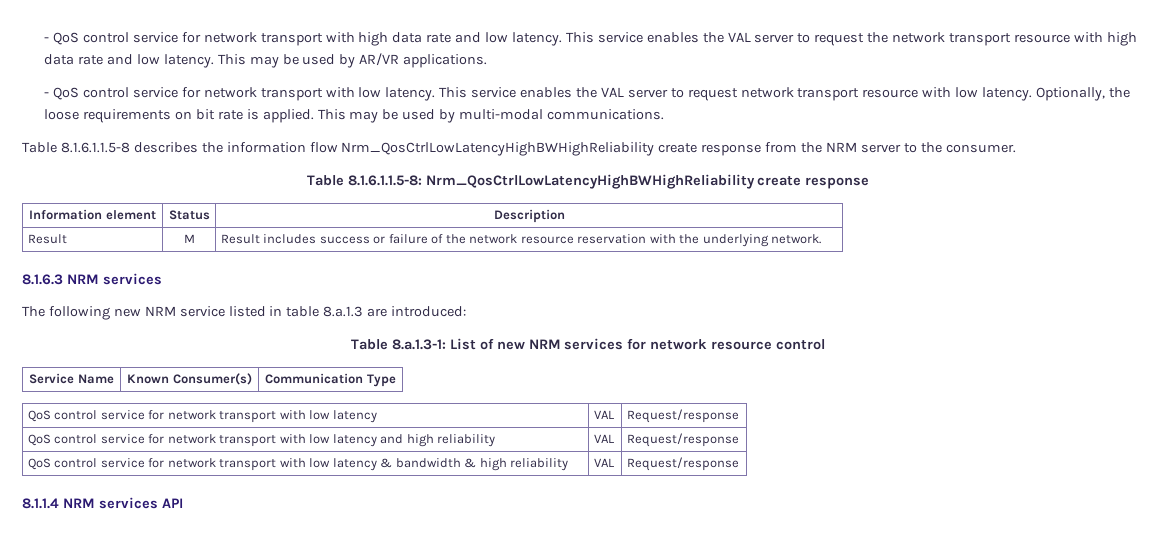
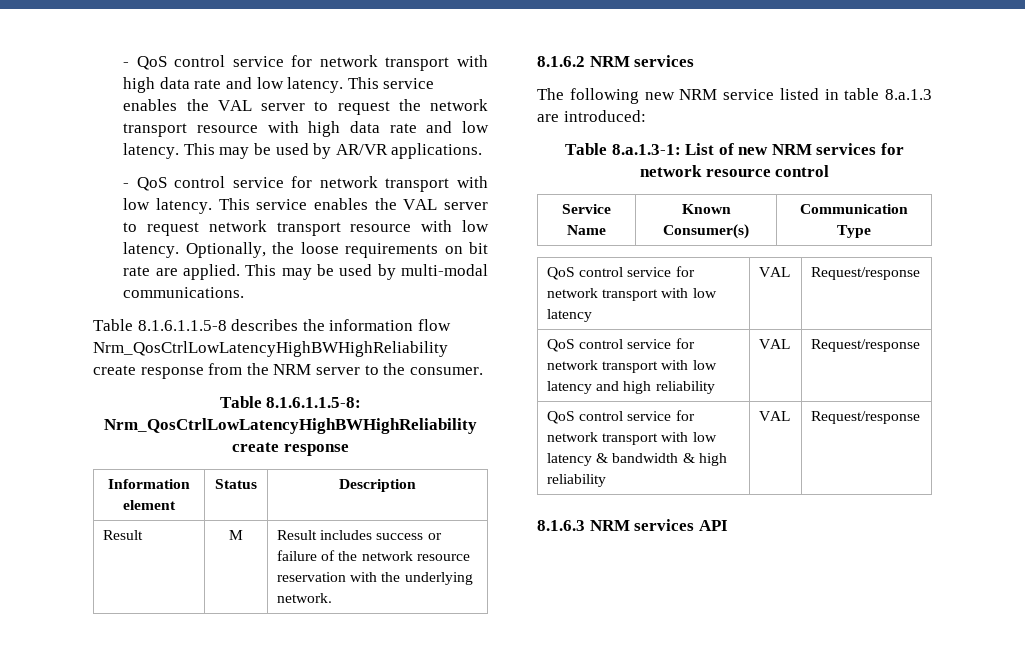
[246,109,259,120] is -> [155,268,178,276] are
[22,274,63,285] 8.1.6.3 -> [537,56,585,67] 8.1.6.2
[22,498,59,509] 8.1.1.4 -> [537,520,585,531] 8.1.6.3

